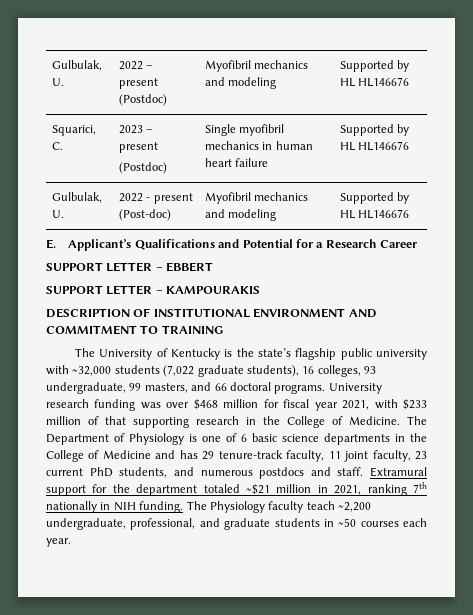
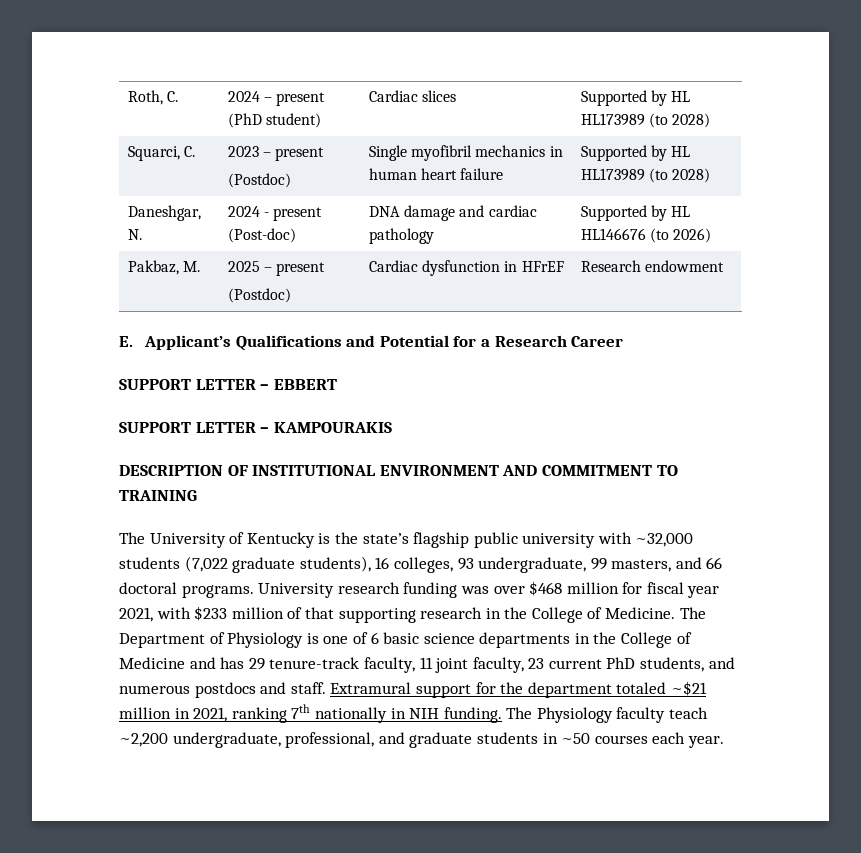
[52,60,103,71] [52,78,65,86] [119,61,154,70] [119,78,159,89] [119,94,168,106] [205,60,309,72] [205,77,277,89] [340,60,410,72] [340,77,410,87] [52,125,97,136] Gulbulak, U. | 2022 – present (Postdoc) | Myofibril mechanics and modeling | Supported by HL HL146676 // Squarici, -> [128,90,179,105] [228,91,326,106] [228,113,322,128] [369,90,457,102] [581,90,691,106] [581,113,711,128] [128,146,181,161] Roth, C. | 2024 – present (PhD student) | Cardiac slices | Supported by HL HL173989 (to 2028) // Squarci,
[358,141,410,151] [52,192,103,203] [52,210,65,218] [119,193,193,204] [119,209,172,221] [205,192,309,204] [205,209,277,221] [340,192,410,204] [340,209,410,219] HL146676 // Gulbulak, U. | 2022 - present (Post-doc) | Myofibril mechanics and modeling | Supported by HL HL146676 -> [581,168,711,183] [128,205,202,221] [128,229,143,240] [228,206,323,221] [228,228,297,243] [369,205,537,221] [369,228,435,244] [581,205,691,221] [581,228,712,243] [128,260,201,275] [228,261,326,276] [228,288,292,303] [369,260,564,276] [581,260,725,272] HL173989 (to 2028) // Daneshgar, N. | 2024 - present (Post-doc) | DNA damage and cardiac pathology | Supported by HL HL146676 (to 2026) // Pakbaz, M. | 2025 – present // (Postdoc) | Cardiac dysfunction in HFrEF | Research endowment

